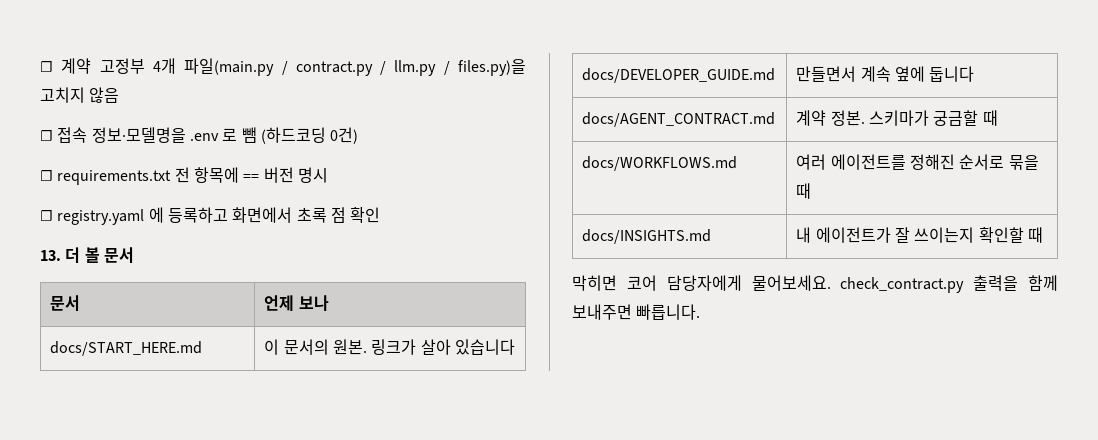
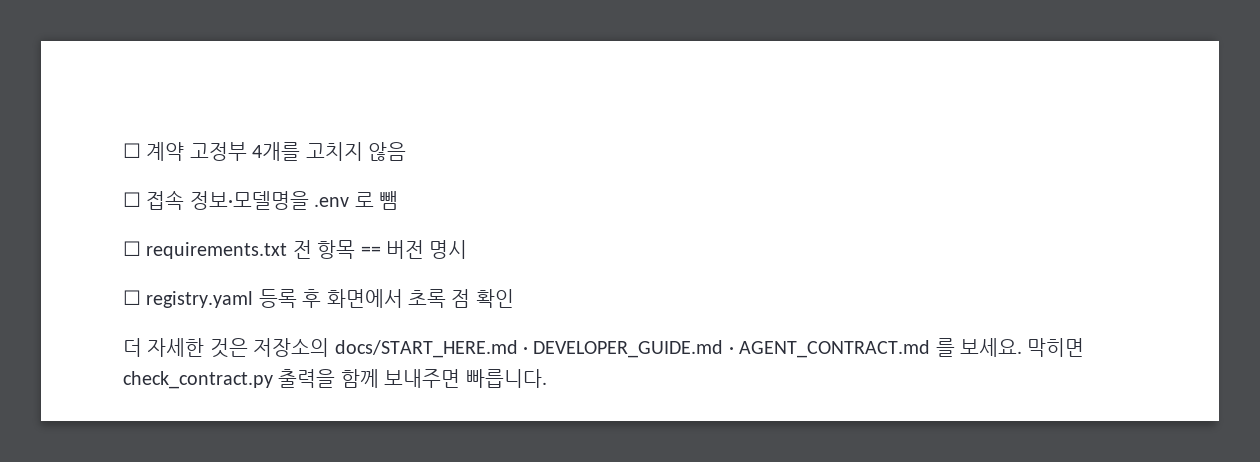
[152,58,526,76] 4개 파일(main.py / contract.py / llm.py / files.py)을 -> [252,142,301,161] 4개를
[260,127,359,144] (하드코딩 0건) -> (398, 200) none
[193,167,239,183] 항목에 -> [317,240,356,259] 항목
[148,207,228,223] 에 등록하고 -> [258,289,322,308] 등록 후
[40,247,134,263] [50,295,81,311] [264,295,329,311] [50,341,203,356] [264,339,516,355] [582,68,776,83] [796,66,975,82] [582,112,776,127] [796,110,998,126] [582,156,738,171] [796,154,1039,170] [796,183,812,199] [582,229,712,244] [796,227,1044,243] [572,275,831,291] 13. 더 볼 문서 // 문서 | 언제 보나 // docs/START_HERE.md | 이 문서의 원본. 링크가 살아 있습니다 // docs/DEVELOPER_GUIDE.md | 만들면서 계속 옆에 둡니다 // docs/AGENT_CONTRACT.md | 계약 정본. 스키마가 궁금할 때 // docs/WORKFLOWS.md | 여러 에이전트를 정해진 순서로 묶을 때 // docs/INSIGHTS.md | 내 에이전트가 잘 쓰이는지 확인할 때 // 막히면 코어 담당자에게 물어보세요. -> [123,338,1085,358] 더 자세한 것은 저장소의 docs/START_HERE.md · DEVELOPER_GUIDE.md · AGENT_CONTRACT.md 를 보세요. 막히면

